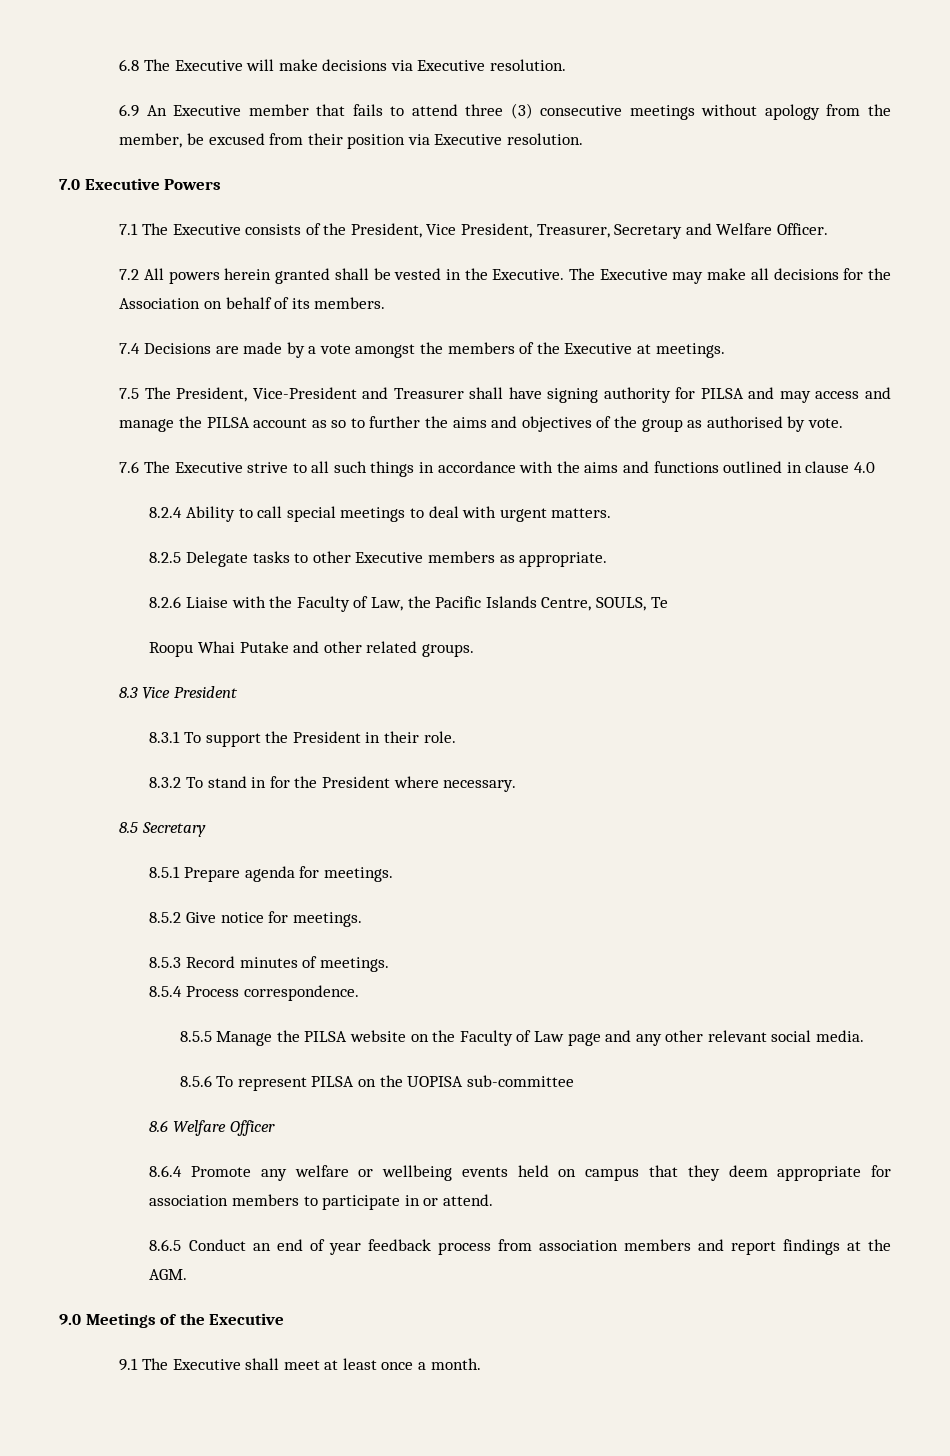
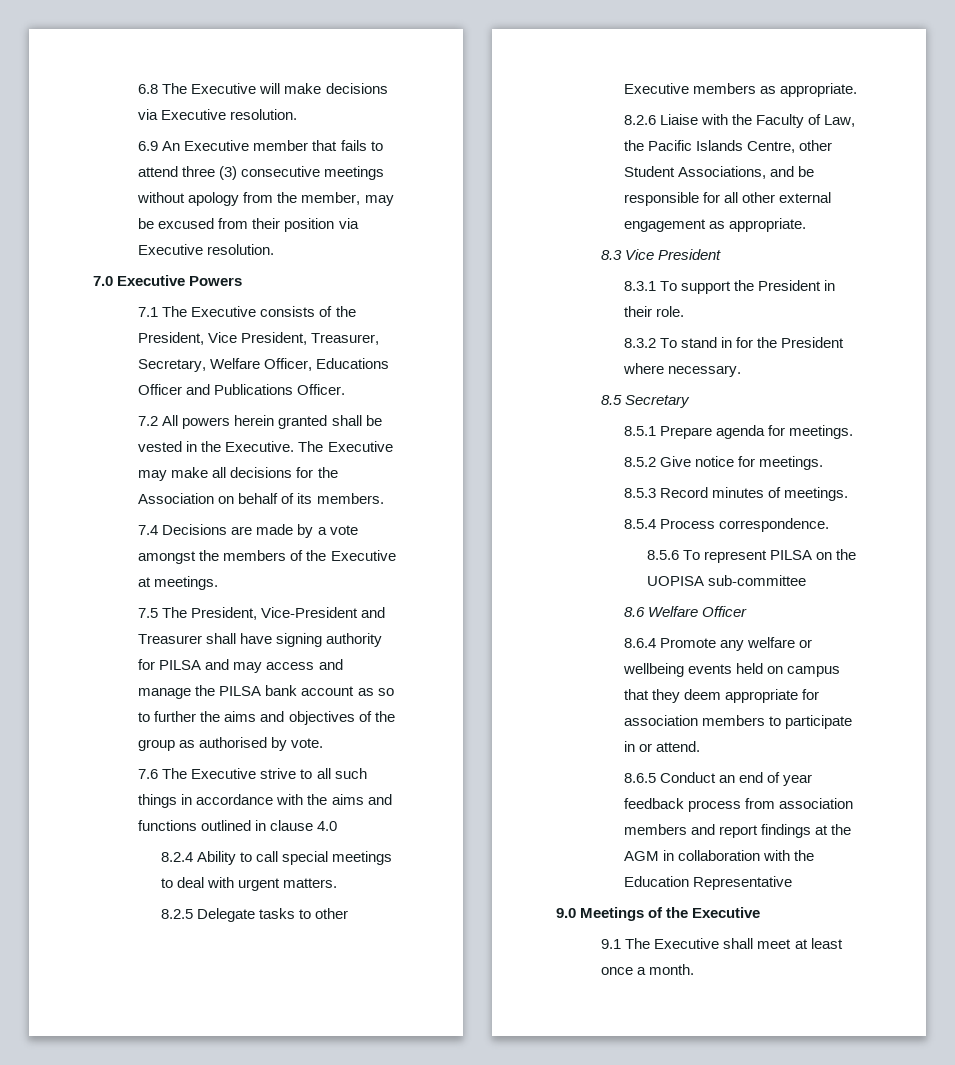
(183, 140) none -> [364,195,394,206] may
[614,223,773,239] Secretary and Welfare -> [138,358,390,372] [138,384,294,395] Secretary, Welfare Officer, Educations Officer and Publications
(250, 422) none -> [265,685,298,696] bank
[595,597,668,611] [149,641,475,657] SOULS, Te // Roopu Whai Putake and other related groups. -> [799,140,833,151] [623,166,815,179] [623,192,832,206] [623,218,806,232] other Student Associations, and be responsible for all other external engagement as appropriate.
[179,1030,865,1046] // 8.5.5 Manage the PILSA website on the Faculty of Law page and any other relevant social media. -> (829, 525) none
[149,1269,188,1280] AGM. -> [623,850,815,861] [623,876,792,890] AGM in collaboration with the Education Representative

